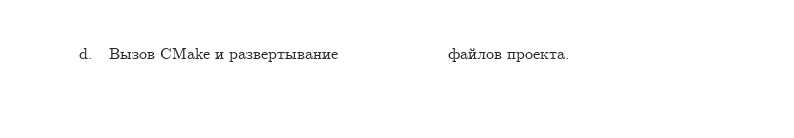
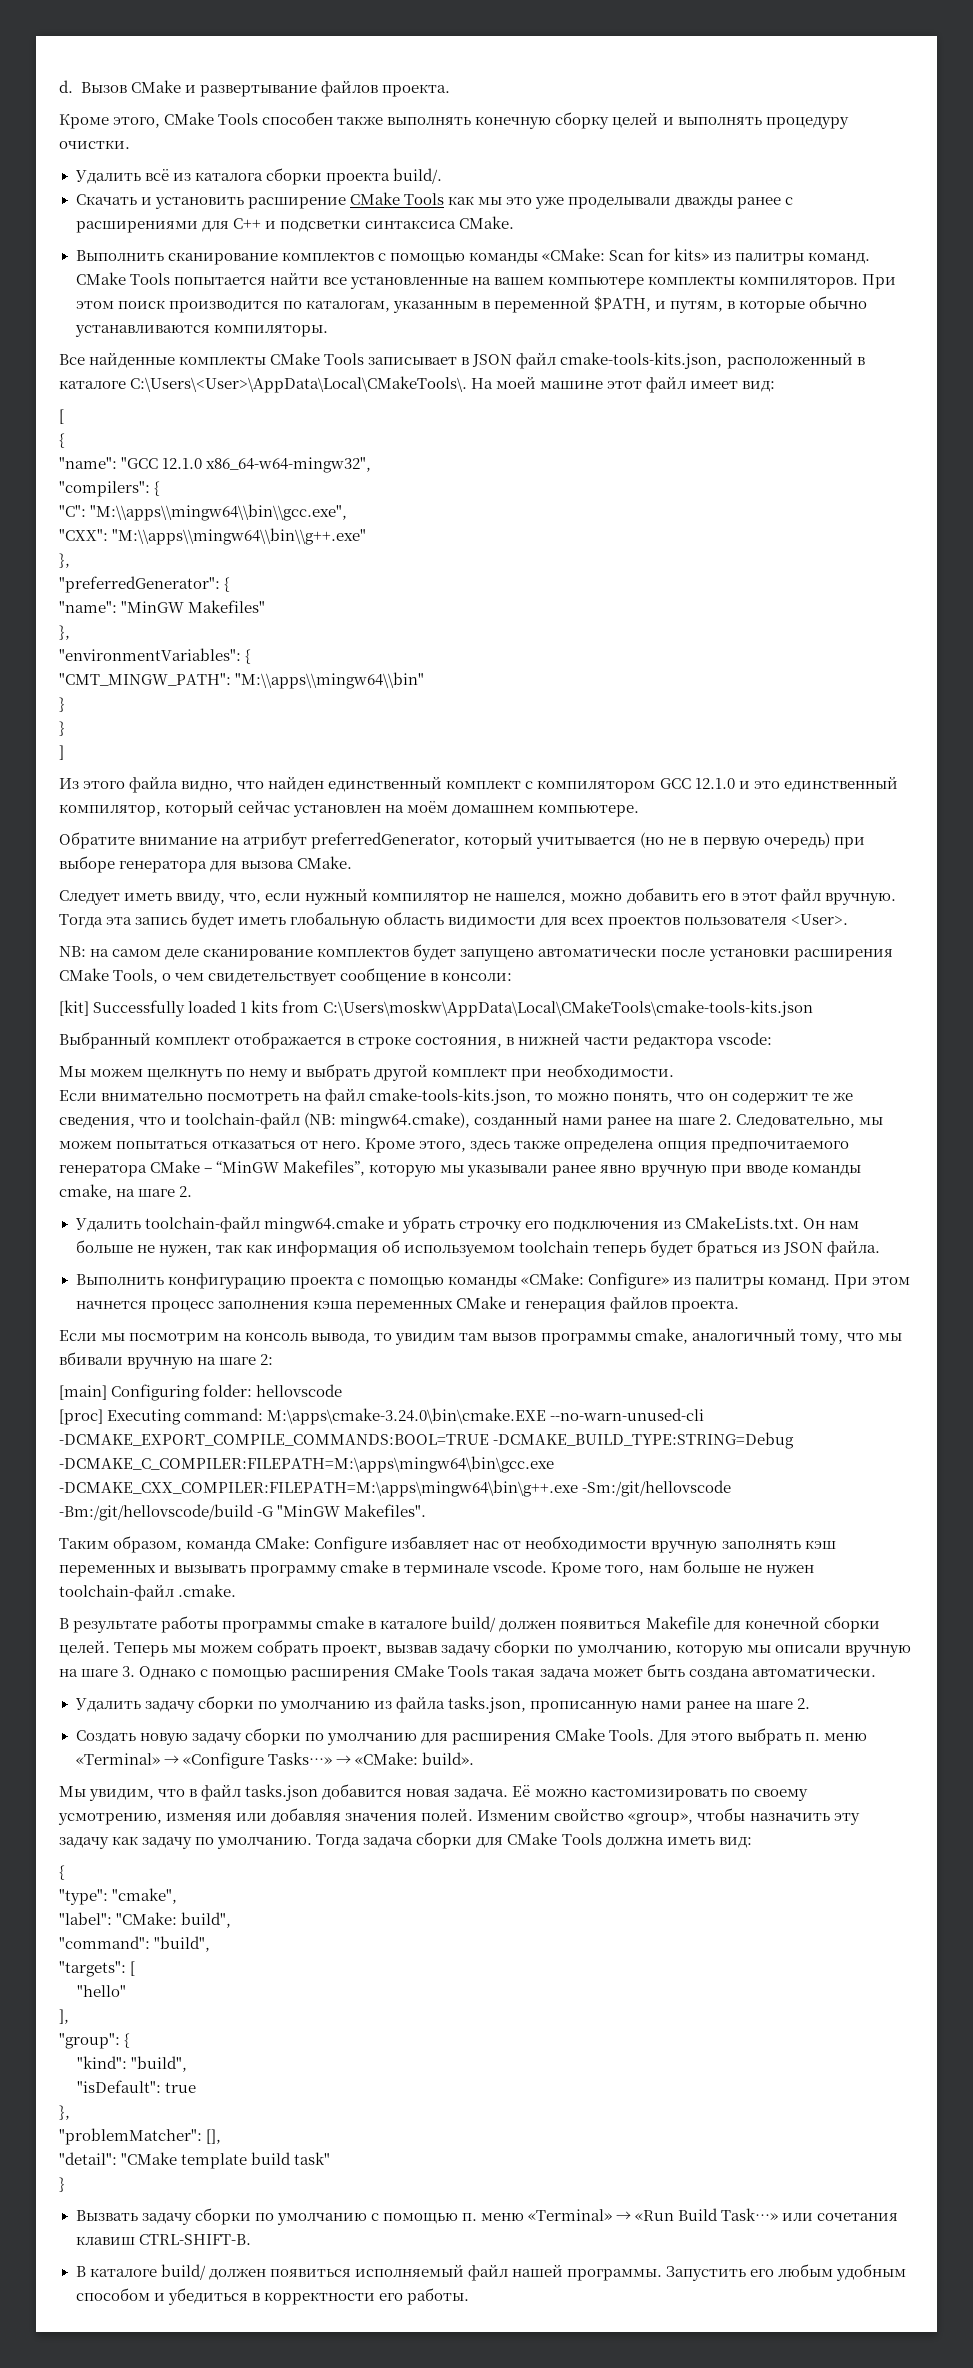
(569, 57) none -> [59,112,849,129] [59,140,130,149] [74,168,442,185] [75,192,794,209] [75,216,514,233] [75,248,871,265] [75,272,897,289] [75,296,868,313] [74,324,328,337] [59,352,865,369] [59,376,776,393] [59,409,64,424] [59,433,65,448] [59,457,372,473] [59,481,161,497] [59,504,348,521] [59,528,367,545] [59,553,70,568] [59,576,231,593] [59,600,266,613] [59,625,70,640] [59,648,252,664] [59,672,425,689] [59,697,65,712] [59,721,65,736] [59,745,64,760] [59,776,898,793] [59,800,640,817] [59,832,865,849] [59,856,353,873] [59,888,896,905] [59,912,848,929] [59,944,893,961] [59,968,513,985] [59,1000,814,1017] [59,1032,772,1049] [59,1064,674,1081] [59,1088,853,1105] [59,1112,883,1129] [59,1138,849,1153] [59,1160,861,1177] [59,1184,193,1200] [74,1216,860,1233] [75,1240,881,1257] [75,1272,911,1289] [75,1296,739,1313] [59,1328,902,1345] [59,1352,274,1369] [59,1384,343,1401] [59,1408,705,1425] [59,1432,795,1449] [59,1456,554,1473] [59,1480,732,1497] [59,1504,427,1521] [59,1536,836,1553] [59,1560,814,1577] [59,1584,237,1601] [59,1616,880,1633] [59,1640,911,1657] [59,1664,876,1681] [74,1696,811,1713] [75,1728,868,1745] [75,1752,474,1769] [59,1784,808,1801] [58,1808,860,1825] [59,1832,752,1849] [59,1865,65,1880] [59,1888,178,1905] [59,1912,232,1928] [59,1936,211,1952] [59,1961,136,1977] [77,1985,127,1997] [59,2009,69,2024] [59,2033,131,2049] [77,2056,188,2072] [77,2080,197,2093] [59,2105,70,2120] [59,2128,222,2145] [59,2152,331,2169] [59,2177,65,2192] [75,2208,899,2225] [75,2234,251,2245] [75,2264,907,2281] [75,2288,469,2305] // Кроме этого, CMake Tools способен также выполнять конечную сборку целей и выполнять процедуру очистки. // Удалить всё из каталога сборки проекта build/. // Скачать и установить расширение CMake Tools как мы это уже проделывали дважды ранее с расширениями для C++ и подсветки синтаксиса CMake. // Выполнить сканирование комплектов с помощью команды «CMake: Scan for kits» из палитры команд. CMake Tools попытается найти все установленные на вашем компьютере комплекты компиляторов. При этом поиск производится по каталогам, указанным в переменной $PATH, и путям, в которые обычно устанавливаются компиляторы. // Все найденные комплекты CMake Tools записывает в JSON файл cmake-tools-kits.json, расположенный в каталоге C:\Users\<User>\AppData\Local\CMakeTools\. На моей машине этот файл имеет вид: // [ // { // "name": "GCC 12.1.0 x86_64-w64-mingw32", // "compilers": { // "C": "M:\\apps\\mingw64\\bin\\gcc.exe", // "CXX": "M:\\apps\\mingw64\\bin\\g++.exe" // }, // "preferredGenerator": { // "name": "MinGW Makefiles" // }, // "environmentVariables": { // "CMT_MINGW_PATH": "M:\\apps\\mingw64\\bin" // } // } // ] // Из этого файла видно, что найден единственный комплект с компилятором GCC 12.1.0 и это единственный компилятор, который сейчас установлен на моём домашнем компьютере. // Обратите внимание на атрибут preferredGenerator, который учитывается (но не в первую очередь) при выборе генератора для вызова CMake. // Следует иметь ввиду, что, если нужный компилятор не нашелся, можно добавить его в этот файл вручную. Тогда эта запись будет иметь глобальную область видимости для всех проектов пользователя <User>. // NB: на самом деле сканирование комплектов будет запущено автоматически после установки расширения CMake Tools, о чем свидетельствует сообщение в консоли: // [kit] Successfully loaded 1 kits from C:\Users\moskw\AppData\Local\CMakeTools\cmake-tools-kits.json // Выбранный комплект отображается в строке состояния, в нижней части редактора vscode: // Мы можем щелкнуть по нему и выбрать другой комплект при необходимости. // Если внимательно посмотреть на файл cmake-tools-kits.json, то можно понять, что он содержит те же сведения, что и toolchain-файл (NB: mingw64.cmake), созданный нами ранее на шаге 2. Следовательно, мы можем попытаться отказаться от него. Кроме этого, здесь также определена опция предпочитаемого генератора CMake – “MinGW Makefiles”, которую мы указывали ранее явно вручную при вводе команды cmake, на шаге 2. // Удалить toolchain-файл mingw64.cmake и убрать строчку его подключения из CMakeLists.txt. Он нам больше не нужен, так как информация об используемом toolchain теперь будет браться из JSON файла. // Выполнить конфигурацию проекта с помощью команды «CMake: Configure» из палитры команд. При этом начнется процесс заполнения кэша переменных CMake и генерация файлов проекта. // Если мы посмотрим на консоль вывода, то увидим там вызов программы cmake, аналогичный тому, что мы вбивали вручную на шаге 2: // [main] Configuring folder: hellovscode // [proc] Executing command: M:\apps\cmake-3.24.0\bin\cmake.EXE --no-warn-unused-cli -DCMAKE_EXPORT_COMPILE_COMMANDS:BOOL=TRUE -DCMAKE_BUILD_TYPE:STRING=Debug -DCMAKE_C_COMPILER:FILEPATH=M:\apps\mingw64\bin\gcc.exe -DCMAKE_CXX_COMPILER:FILEPATH=M:\apps\mingw64\bin\g++.exe -Sm:/git/hellovscode -Bm:/git/hellovscode/build -G "MinGW Makefiles". // Таким образом, команда CMake: Configure избавляет нас от необходимости вручную заполнять кэш переменных и вызывать программу cmake в терминале vscode. Кроме того, нам больше не нужен toolchain-файл .cmake. // В результате работы программы cmake в каталоге build/ должен появиться Makefile для конечной сборки целей. Теперь мы можем собрать проект, вызвав задачу сборки по умолчанию, которую мы описали вручную на шаге 3. Однако с помощью расширения CMake Tools такая задача может быть создана автоматически. // Удалить задачу сборки по умолчанию из файла tasks.json, прописанную нами ранее на шаге 2. // Создать новую задачу сборки по умолчанию для расширения CMake Tools. Для этого выбрать п. меню «Terminal» → «Configure Tasks…» → «CMake: build». // Мы увидим, что в файл tasks.json добавится новая задача. Её можно кастомизировать по своему усмотрению, изменяя или добавляя значения полей. Изменим свойство «group», чтобы назначить эту задачу как задачу по умолчанию. Тогда задача сборки для CMake Tools должна иметь вид: // { // "type": "cmake", // "label": "CMake: build", // "command": "build", // "targets": [ // "hello" // ], // "group": { // "kind": "build", // "isDefault": true // }, // "problemMatcher": [], // "detail": "CMake template build task" // } // Вызвать задачу сборки по умолчанию с помощью п. меню «Terminal» → «Run Build Task…» или сочетания клавиш CTRL-SHIFT-B. // В каталоге build/ должен появиться исполняемый файл нашей программы. Запустить его любым удобным способом и убедиться в корректности его работы.

